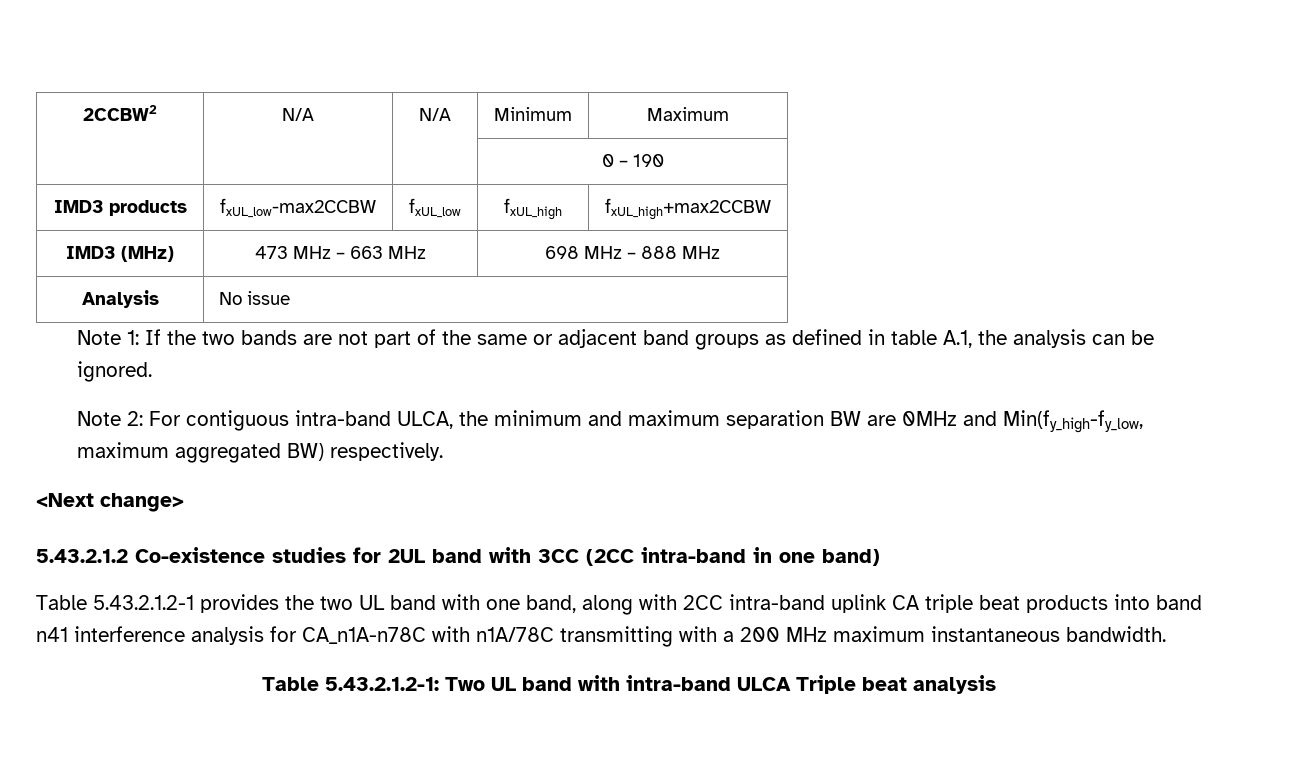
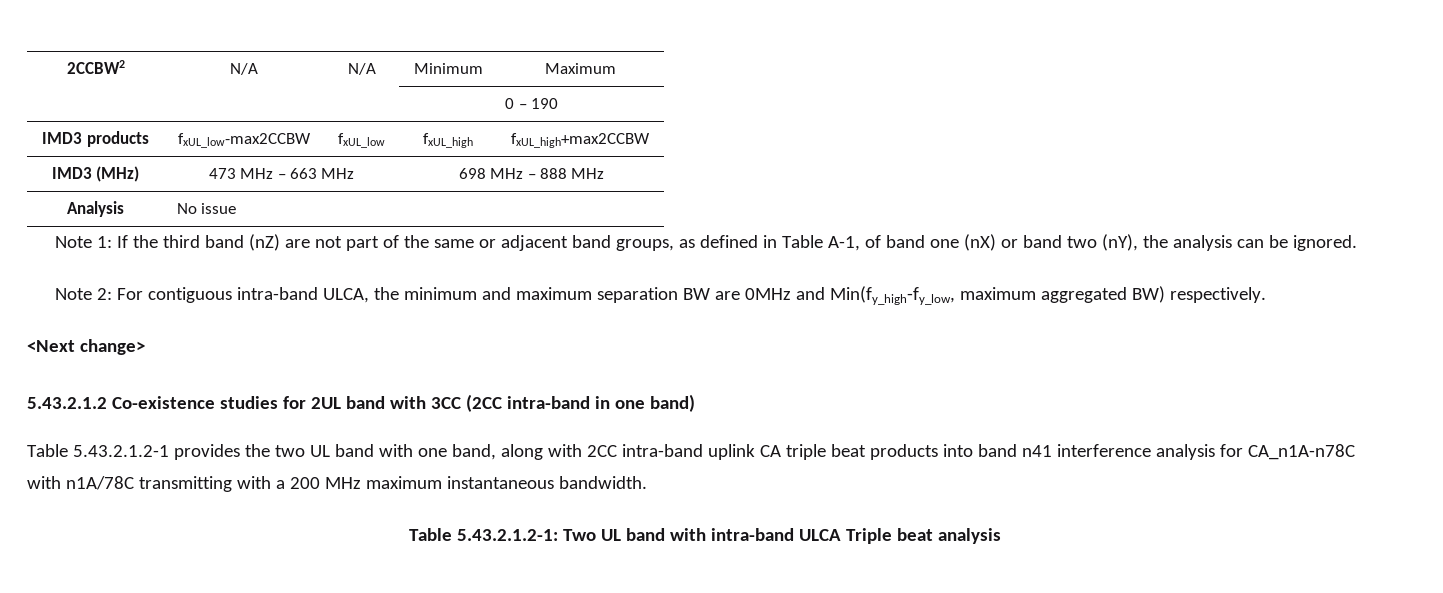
[201,330,297,345] two bands -> [162,234,280,251] third band (nZ)
[694,334,759,350] groups -> [615,239,674,251] groups,
[890,330,972,348] table A.1, -> [781,234,1138,251] Table A-1, of band one (nX) or band two (nY),

